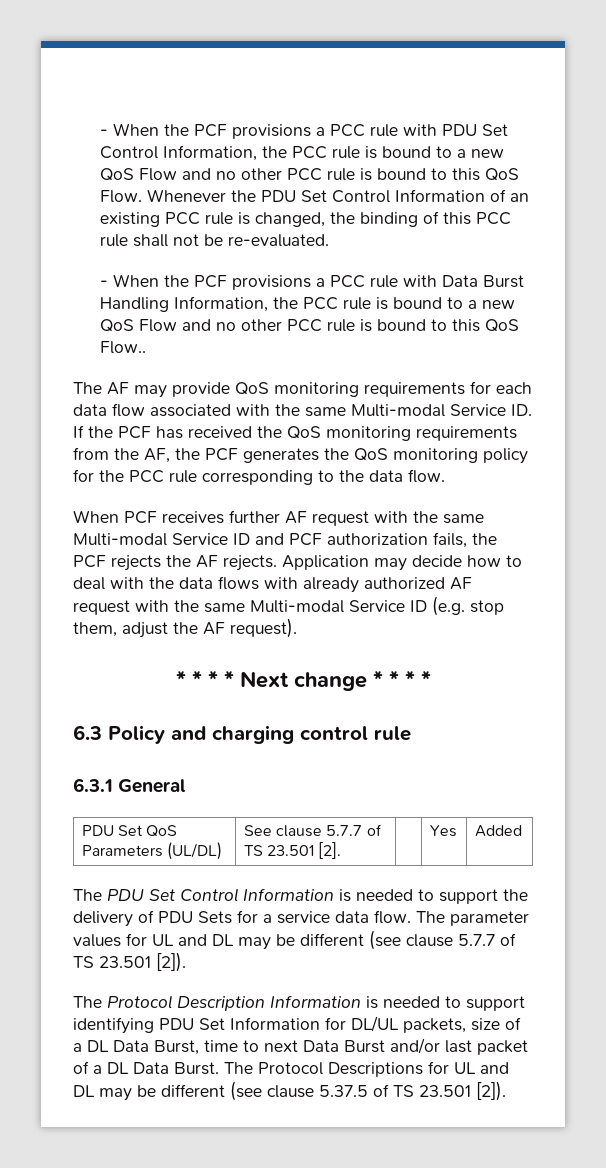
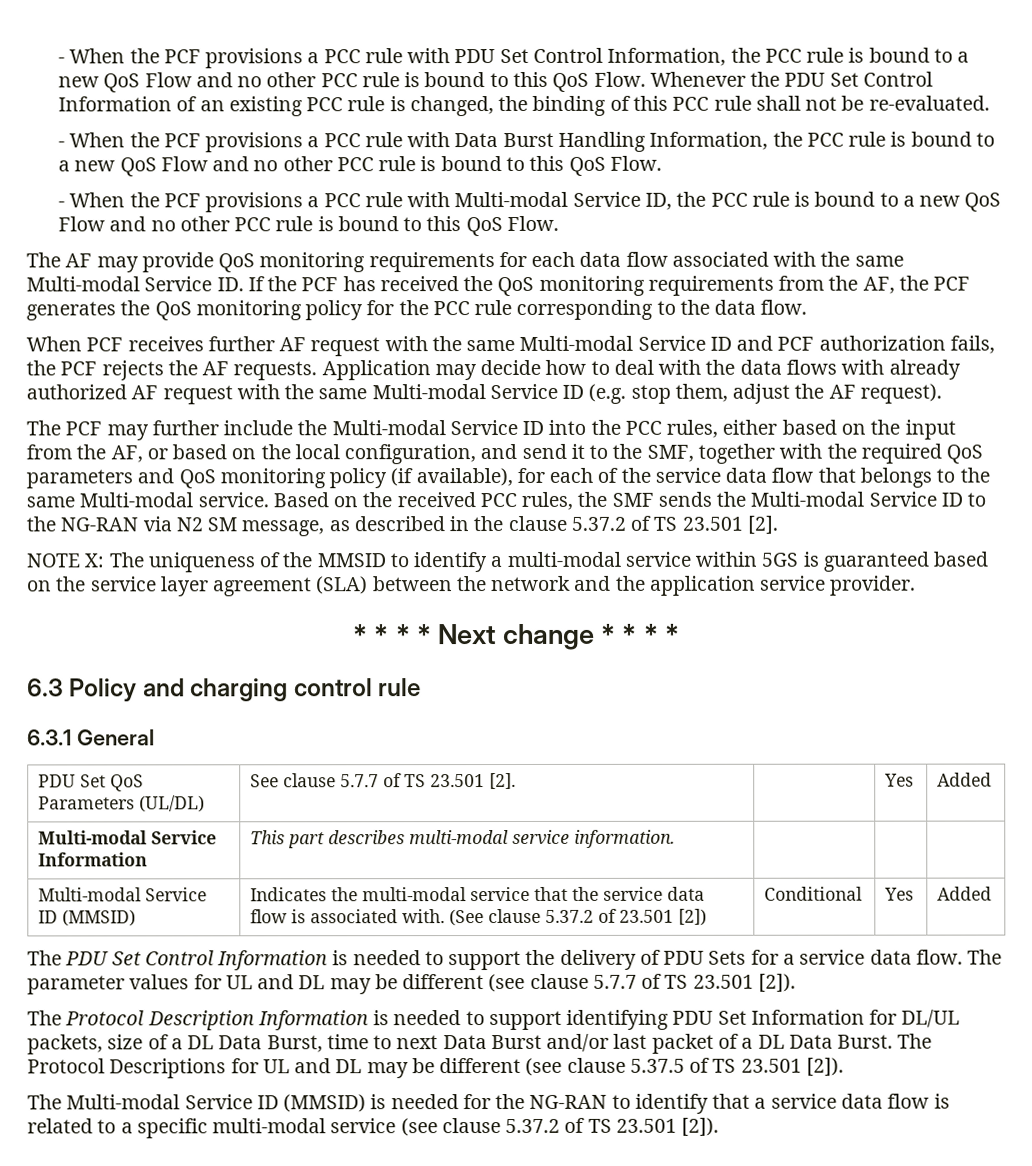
[99,341,146,354] Flow.. -> [609,155,662,171] [58,191,1002,213] [58,215,560,237] Flow. // - When the PCF provisions a PCC rule with Multi-modal Service ID, the PCC rule is bound to a new QoS Flow and no other PCC rule is bound to this QoS Flow.
[223,555,277,571] rejects. -> [233,361,318,381] requests.
(297, 628) none -> [26,419,956,441] [26,443,984,465] [26,467,990,489] [26,491,987,510] [26,515,778,537] [26,551,989,573] [26,575,917,597] // The PCF may further include the Multi-modal Service ID into the PCC rules, either based on the input from the AF, or based on the local configuration, and send it to the SMF, together with the required QoS parameters and QoS monitoring policy (if available), for each of the service data flow that belongs to the same Multi-modal service. Based on the received PCC rules, the SMF sends the Multi-modal Service ID to the NG-RAN via N2 SM message, as described in the clause 5.37.2 of TS 23.501 [2]. // NOTE X: The uniqueness of the MMSID to identify a multi-modal service within 5GS is guaranteed based on the service layer agreement (SLA) between the network and the application service provider.
(522, 831) none -> [38,830,218,845] [38,852,149,867] [250,829,676,849] [38,887,208,902] [38,909,137,927] [250,886,706,902] [250,908,708,927] [764,886,864,901] [884,887,915,901] [937,886,993,901] // Multi-modal Service Information | This part describes multi-modal service information. | | | // Multi-modal Service ID (MMSID) | Indicates the multi-modal service that the service data flow is associated with. (See clause 5.37.2 of 23.501 [2]) | Conditional | Yes | Added
(506, 1091) none -> [27,1093,950,1114] [27,1117,720,1139] // The Multi-modal Service ID (MMSID) is needed for the NG-RAN to identify that a service data flow is related to a specific multi-modal service (see clause 5.37.2 of TS 23.501 [2]).

